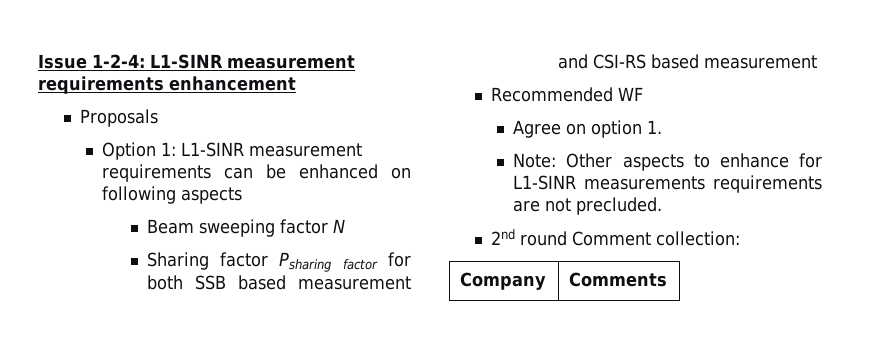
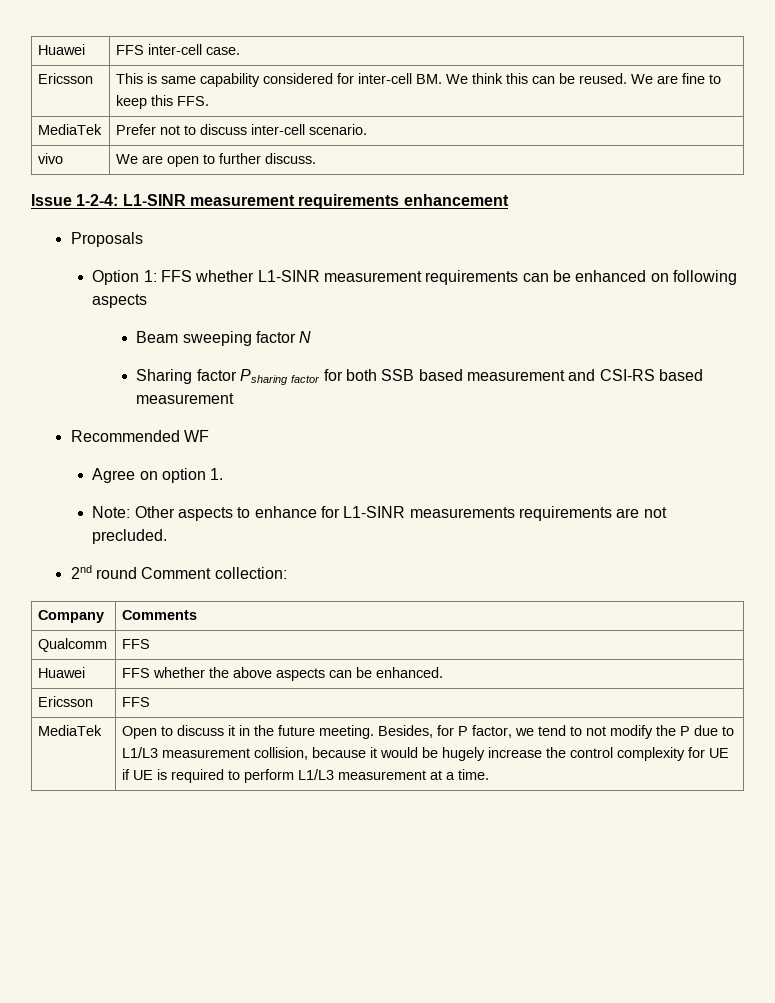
(38, 61) none -> [38,44,86,55] [116,44,241,55] [38,73,94,84] [116,73,722,87] [116,95,210,109] [38,124,103,135] [116,124,368,135] [38,153,64,164] [116,153,317,167] Huawei | FFS inter-cell case. // Ericsson | This is same capability considered for inter-cell BM. We think this can be reused. We are fine to keep this FFS. // MediaTek | Prefer not to discuss inter-cell scenario. // vivo | We are open to further discuss. //
(177, 149) none -> [161,270,255,282] FFS whether
(668, 279) none -> [38,638,108,652] [122,639,151,649] [38,667,86,678] [122,667,444,681] [38,696,94,707] [122,697,151,707] [38,725,103,736] [122,725,735,739] [122,747,730,761] [122,769,490,783] // Qualcomm | FFS // Huawei | FFS whether the above aspects can be enhanced. // Ericsson | FFS // MediaTek | Open to discuss it in the future meeting. Besides, for P factor, we tend to not modify the P due to L1/L3 measurement collision, because it would be hugely increase the control complexity for UE if UE is required to perform L1/L3 measurement at a time.

